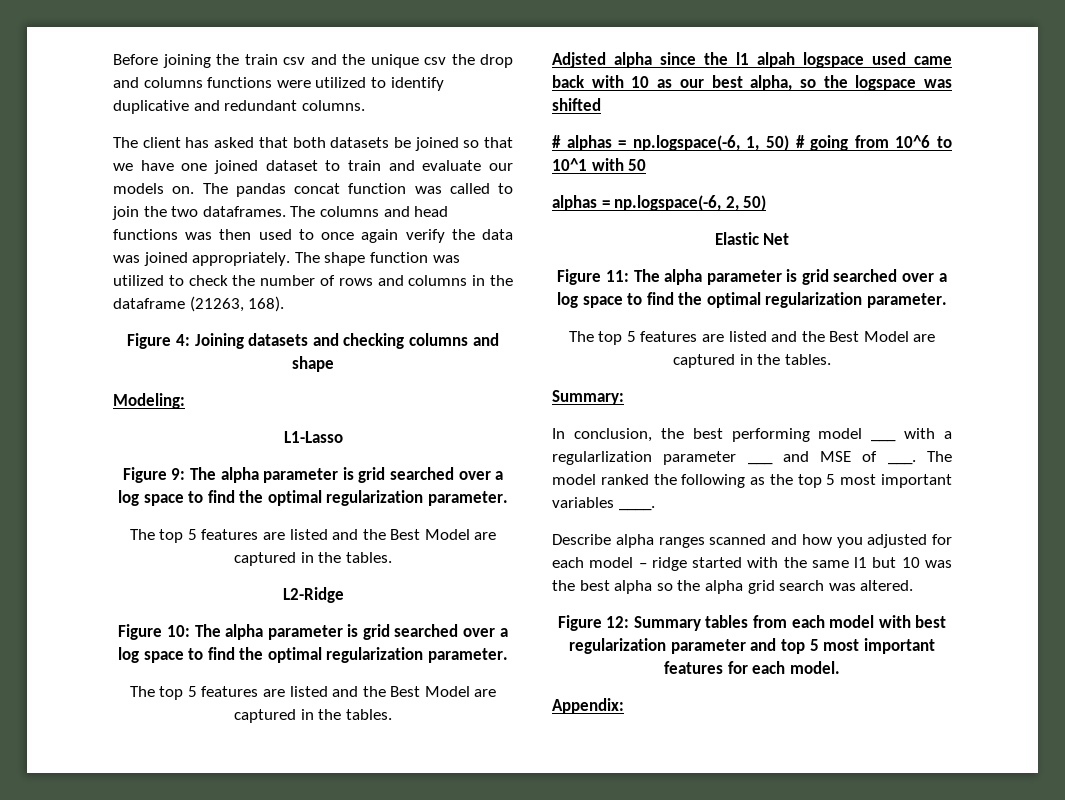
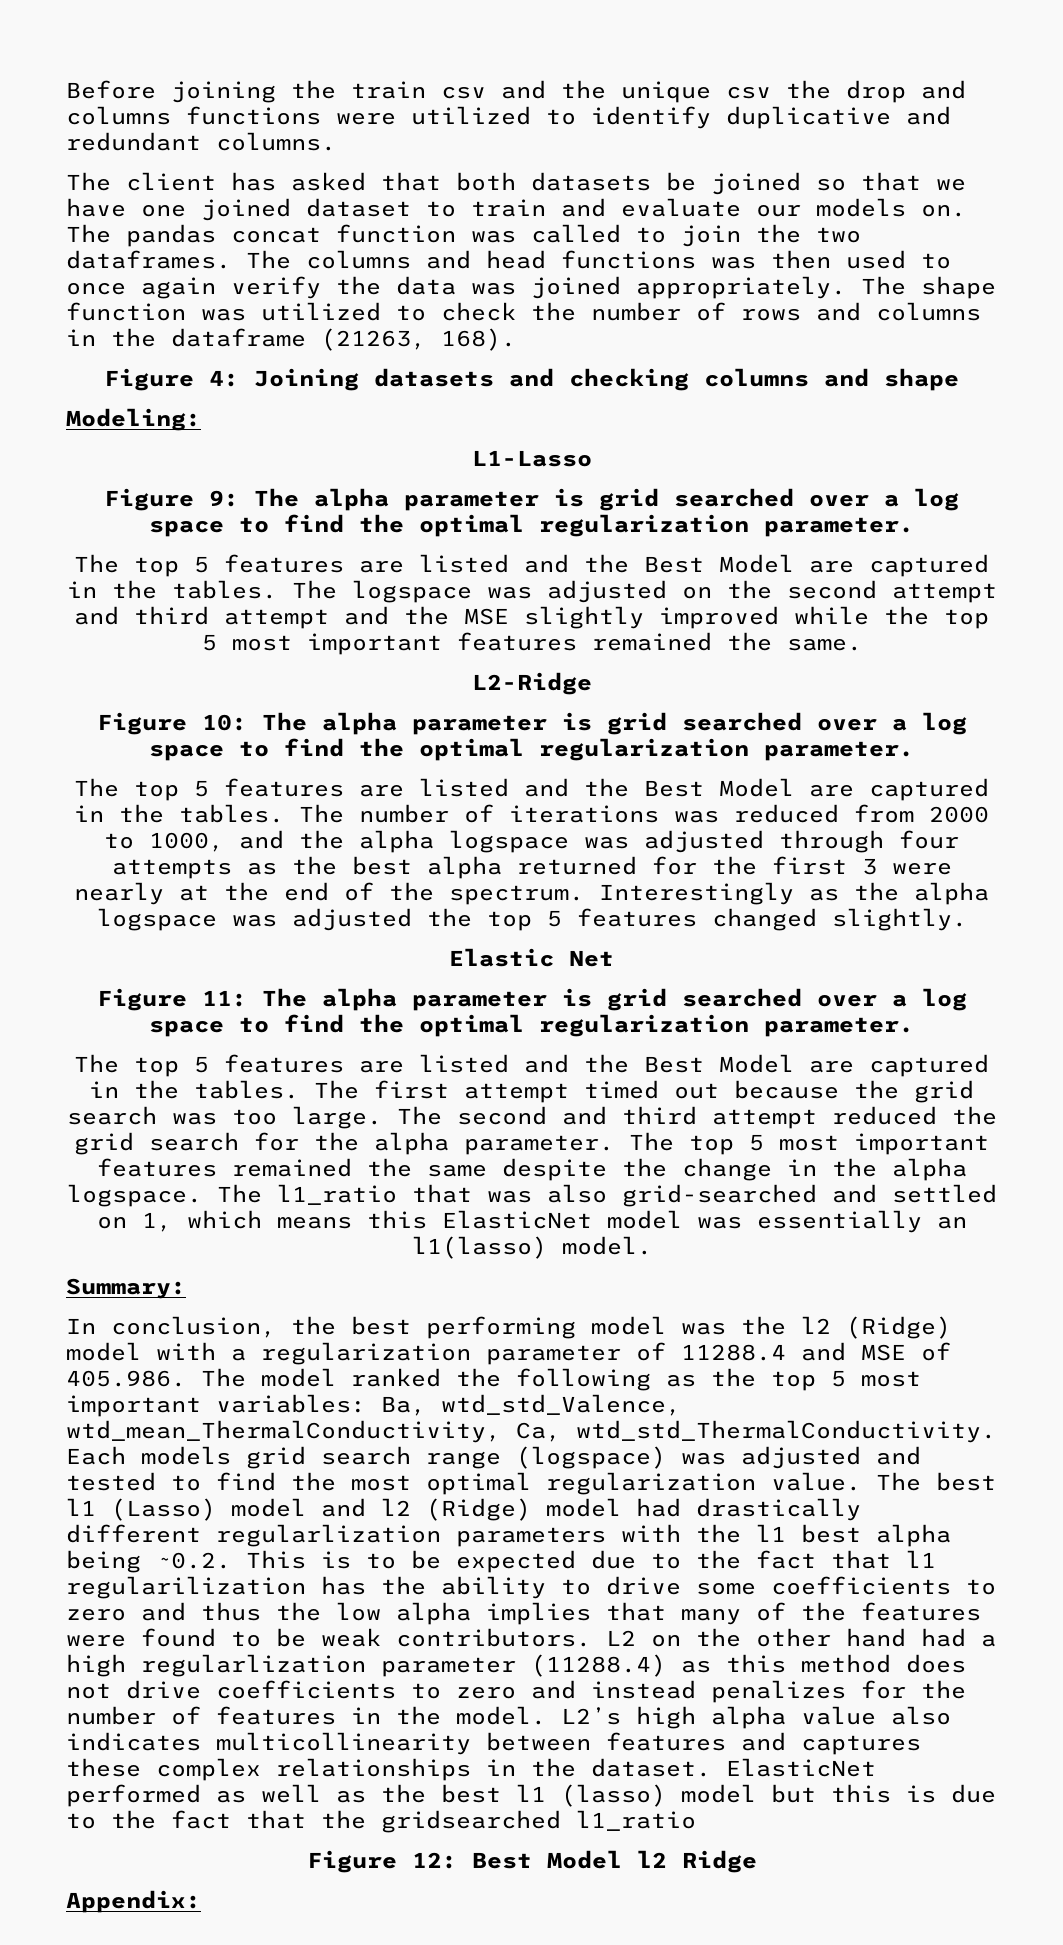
(392, 557) none -> [291,580,997,603] [74,606,989,629] [201,632,862,655] The logspace was adjusted on the second attempt and third attempt and the MSE slightly improved while the top 5 most important features remained the same.
[552,52,952,68] [552,75,952,91] [552,98,601,111] [552,135,952,151] [552,158,647,171] [552,195,767,211] // Adjsted alpha since the l1 alpah logspace used came back with 10 as our best alpha, so the logspace was shifted // # alphas = np.logspace(-6, 1, 50) # going from 10^6 to 10^1 with 50 // alphas = np.logspace(-6, 2, 50) -> [299,804,989,823] [104,830,959,853] [111,856,952,879] [74,882,989,905] [96,908,967,931] The number of iterations was reduced from 2000 to 1000, and the alpha logspace was adjusted through four attempts as the best alpha returned for the first 3 were nearly at the end of the spectrum. Interestingly as the alpha logspace was adjusted the top 5 features changed slightly.
(831, 359) none -> [314,1080,974,1103] [66,1106,997,1129] [74,1132,989,1155] [96,1158,967,1181] [66,1184,997,1207] [96,1210,967,1233] [411,1236,652,1259] The first attempt timed out because the grid search was too large. The second and third attempt reduced the grid search for the alpha parameter. The top 5 most important features remained the same despite the change in the alpha logspace. The l1_ratio that was also grid-searched and settled on 1, which means this ElasticNet model was essentially an l1(lasso) model.
[871,439,897,442] [904,428,952,439] [552,451,773,465] ___ with a regularlization parameter ___ -> [681,1316,951,1339] [66,1342,786,1365] was the l2 (Ridge) model with a regularization parameter of 11288.4
[887,460,916,465] ___. -> [66,1370,186,1387] 405.986.
[552,497,655,511] [552,534,952,548] [552,557,952,571] [552,580,914,594] [557,615,947,631] [569,638,935,654] [664,661,840,674] variables ____. // Describe alpha ranges scanned and how you adjusted for each model – ridge started with the same l1 but 10 was the best alpha so the alpha grid search was altered. // Figure 12: Summary tables from each model with best regularization parameter and top 5 most important features for each model. -> [216,1394,681,1416] [66,1420,996,1443] [66,1446,921,1469] [66,1472,996,1495] [66,1498,861,1521] [66,1524,951,1547] [66,1550,936,1573] [66,1576,996,1599] [66,1602,981,1625] [66,1628,996,1647] [66,1654,966,1677] [66,1680,966,1703] [66,1706,951,1729] [66,1732,921,1755] [66,1758,876,1781] [66,1784,996,1807] [66,1810,696,1833] [306,1850,757,1873] variables: Ba, wtd_std_Valence, wtd_mean_ThermalConductivity, Ca, wtd_std_ThermalConductivity. Each models grid search range (logspace) was adjusted and tested to find the most optimal regularization value. The best l1 (Lasso) model and l2 (Ridge) model had drastically different regularlization parameters with the l1 best alpha being ~0.2. This is to be expected due to the fact that l1 regularilization has the ability to drive some coefficients to zero and thus the low alpha implies that many of the features were found to be weak contributors. L2 on the other hand had a high regularlization parameter (11288.4) as this method does not drive coefficients to zero and instead penalizes for the number of features in the model. L2’s high alpha value also indicates multicollinearity between features and captures these complex relationships in the dataset. ElasticNet performed as well as the best l1 (lasso) model but this is due to the fact that the gridsearched l1_ratio // Figure 12: Best Model l2 Ridge

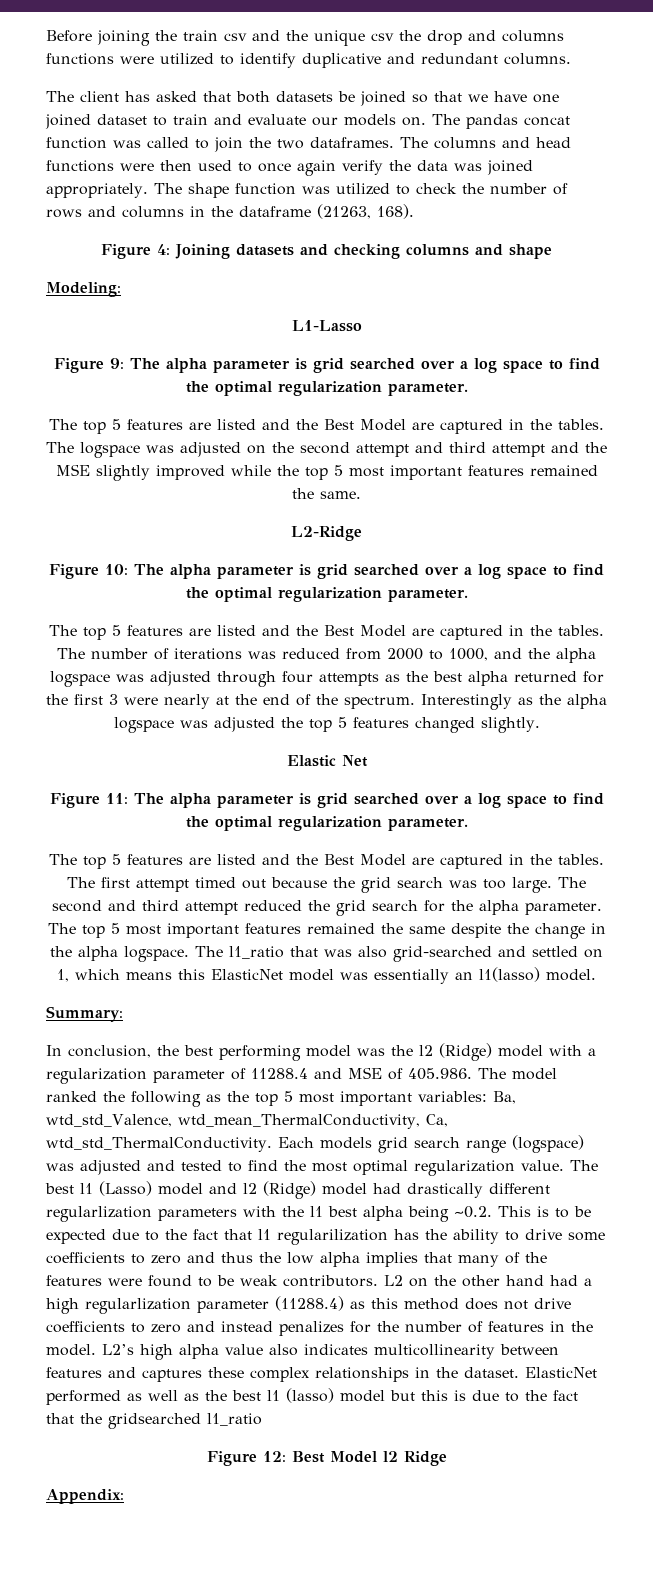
[711,256,756,269] was -> [120,163,154,171] were

